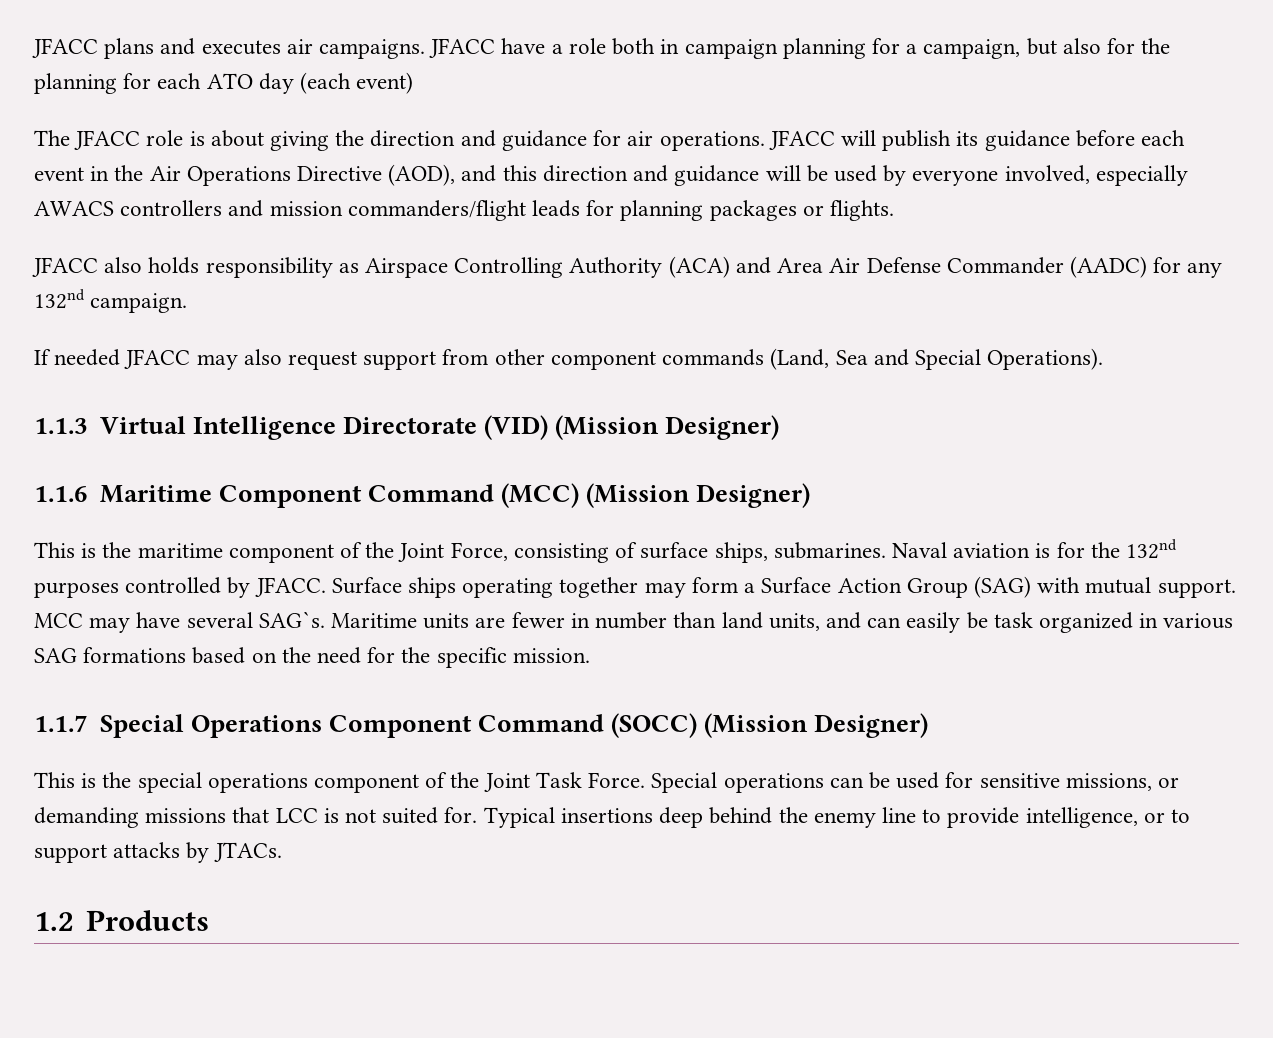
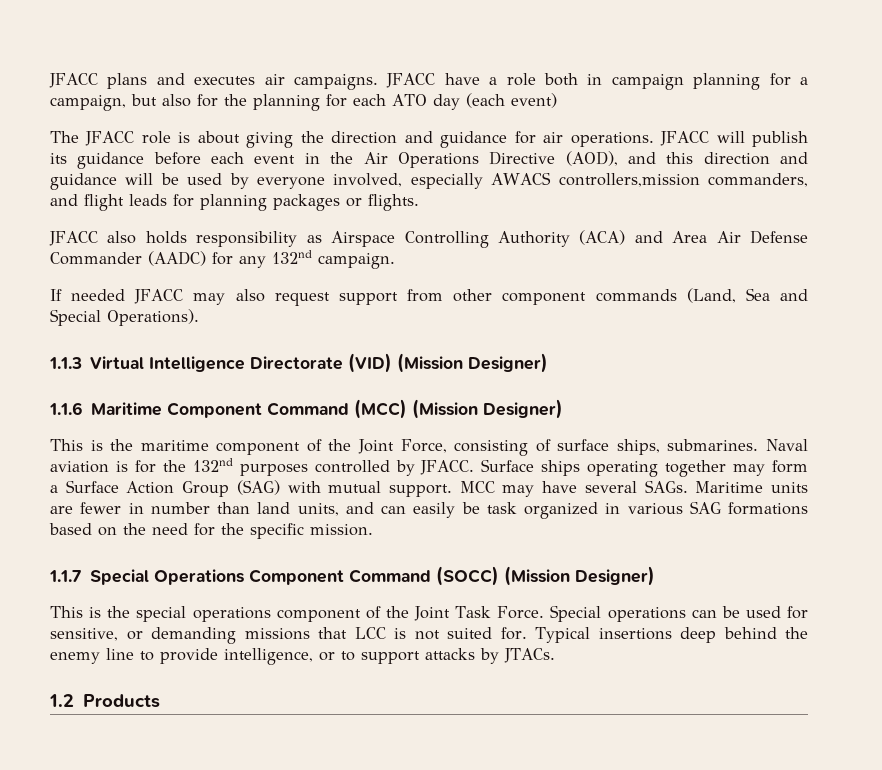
[120,200,526,221] controllers and mission commanders/flight -> [558,173,808,187] [50,194,124,211] controllers,mission commanders, and flight
[258,611,325,628] SAG`s. -> [644,480,688,493] SAGs.
[979,773,1152,791] sensitive missions, -> [50,628,118,641] sensitive,

